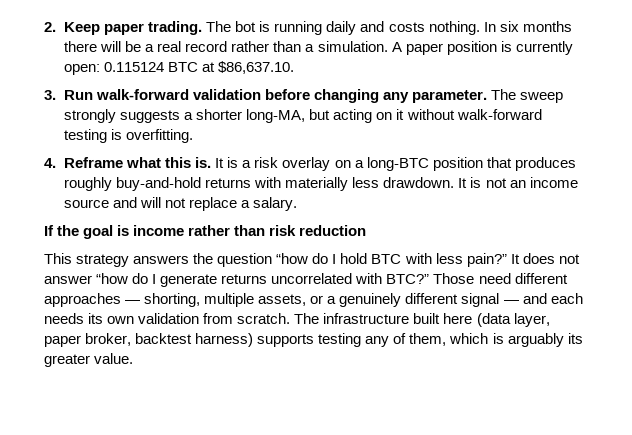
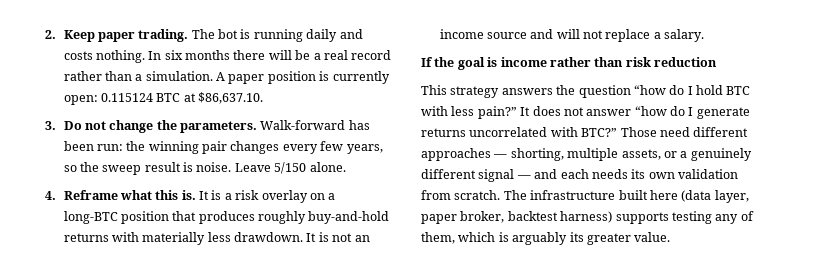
[64,89,564,103] [64,109,542,123] [64,129,194,143] Run walk-forward validation before changing any parameter. The sweep strongly suggests a shorter long-MA, but acting on it without walk-forward testing is overfitting. -> [63,120,370,133] [63,141,383,154] [63,162,346,175] Do not change the parameters. Walk-forward has been run: the winning pair changes every few years, so the sweep result is noise. Leave 5/150 alone.

